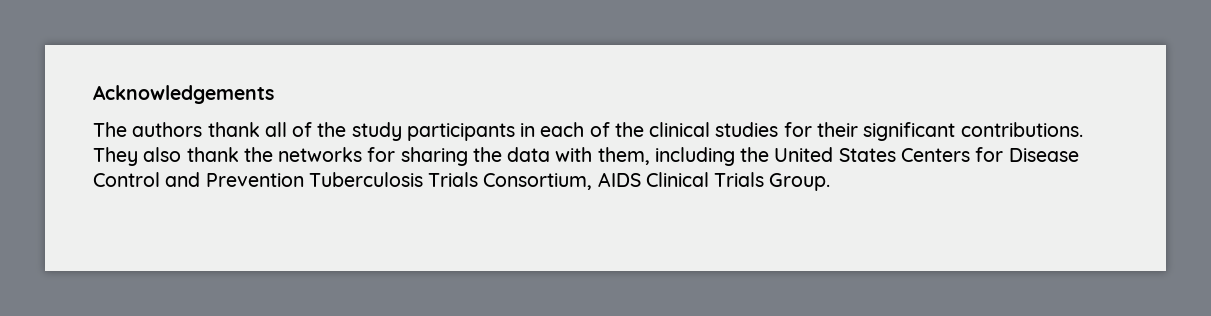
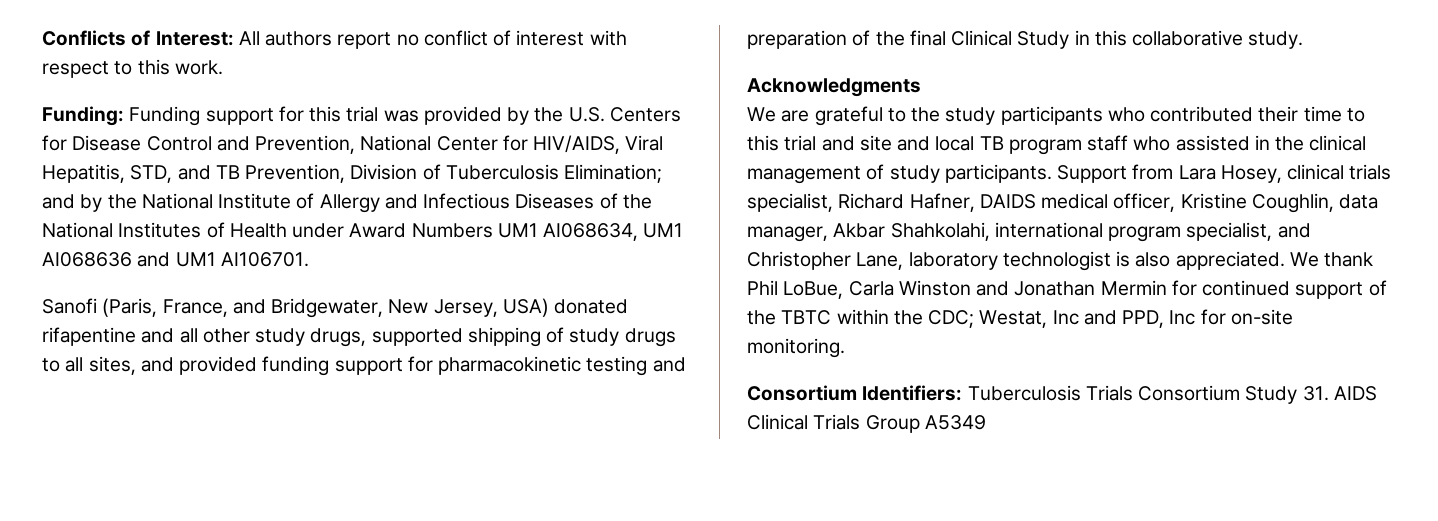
[93,85,274,104] [93,122,1083,141] [93,147,896,166] Acknowledgements // The authors thank all of the study participants in each of the clinical studies for their significant contributions. They also thank the networks for sharing the data with them, including the United States -> [42,30,627,49] [42,59,223,78] [42,106,605,126] Conflicts of Interest: All authors report no conflict of interest with respect to this work. // Funding: Funding support for this trial was provided by the U.S.
[205,172,593,190] Prevention Tuberculosis Trials Consortium, -> [255,135,664,154] [42,164,663,183] [42,193,652,213] [42,222,684,241] [42,252,309,267] [42,298,629,318] [42,327,676,347] [42,356,686,376] [747,30,1304,49] [747,78,921,97] [747,106,1365,126] [747,135,1367,155] [747,164,1392,184] [747,193,1379,213] [747,222,1311,242] [747,251,1374,271] [747,280,1387,299] [747,309,1293,328] [747,338,845,358] [747,385,1329,404] Prevention, National Center for HIV/AIDS, Viral Hepatitis, STD, and TB Prevention, Division of Tuberculosis Elimination; and by the National Institute of Allergy and Infectious Diseases of the National Institutes of Health under Award Numbers UM1 AI068634, UM1 AI068636 and UM1 AI106701. // Sanofi (Paris, France, and Bridgewater, New Jersey, USA) donated rifapentine and all other study drugs, supported shipping of study drugs to all sites, and provided funding support for pharmacokinetic testing and preparation of the final Clinical Study in this collaborative study. // Acknowledgments // We are grateful to the study participants who contributed their time to this trial and site and local TB program staff who assisted in the clinical management of study participants. Support from Lara Hosey, clinical trials specialist, Richard Hafner, DAIDS medical officer, Kristine Coughlin, data manager, Akbar Shahkolahi, international program specialist, and Christopher Lane, laboratory technologist is also appreciated. We thank Phil LoBue, Carla Winston and Jonathan Mermin for continued support of the TBTC within the CDC; Westat, Inc and PPD, Inc for on-site monitoring. // Consortium Identifiers: Tuberculosis Trials Consortium Study 31.
[769,173,831,191] Group. -> [865,415,986,433] Group A5349

